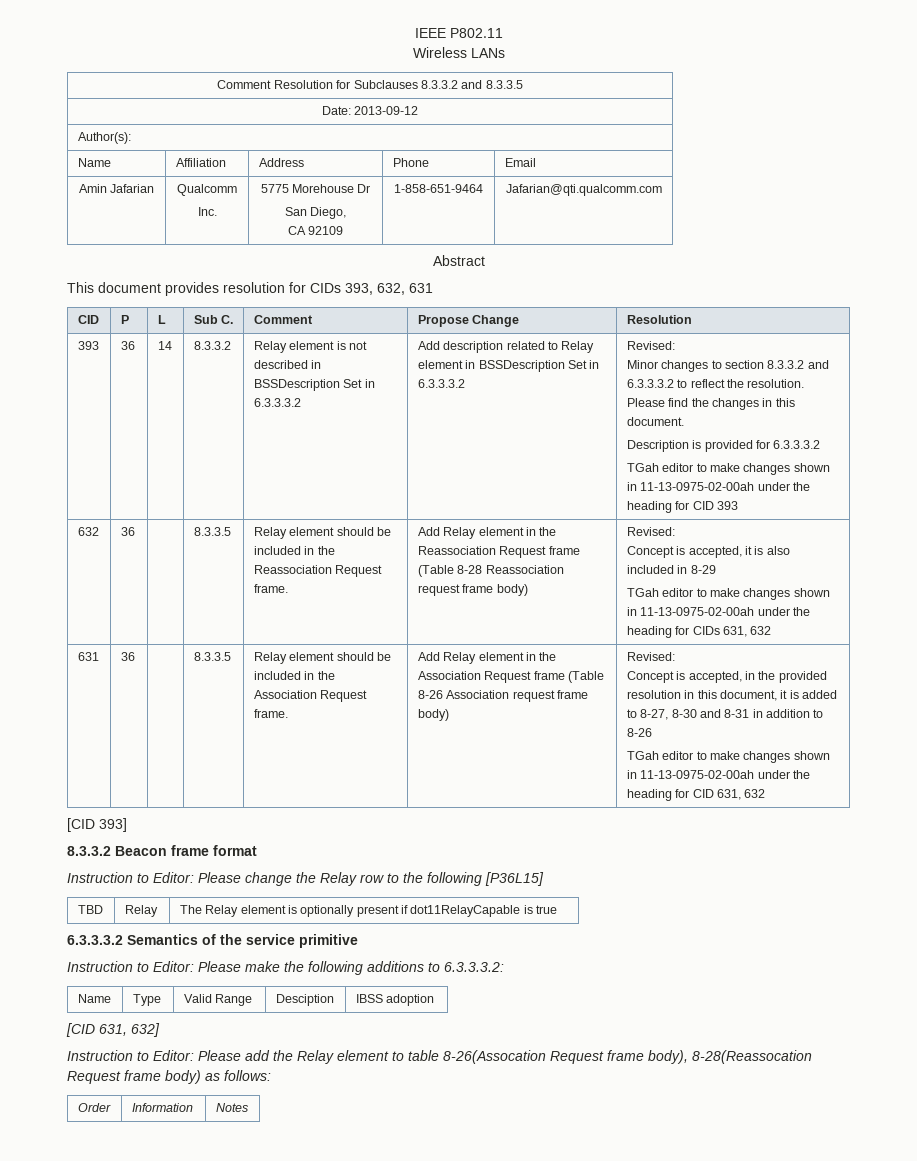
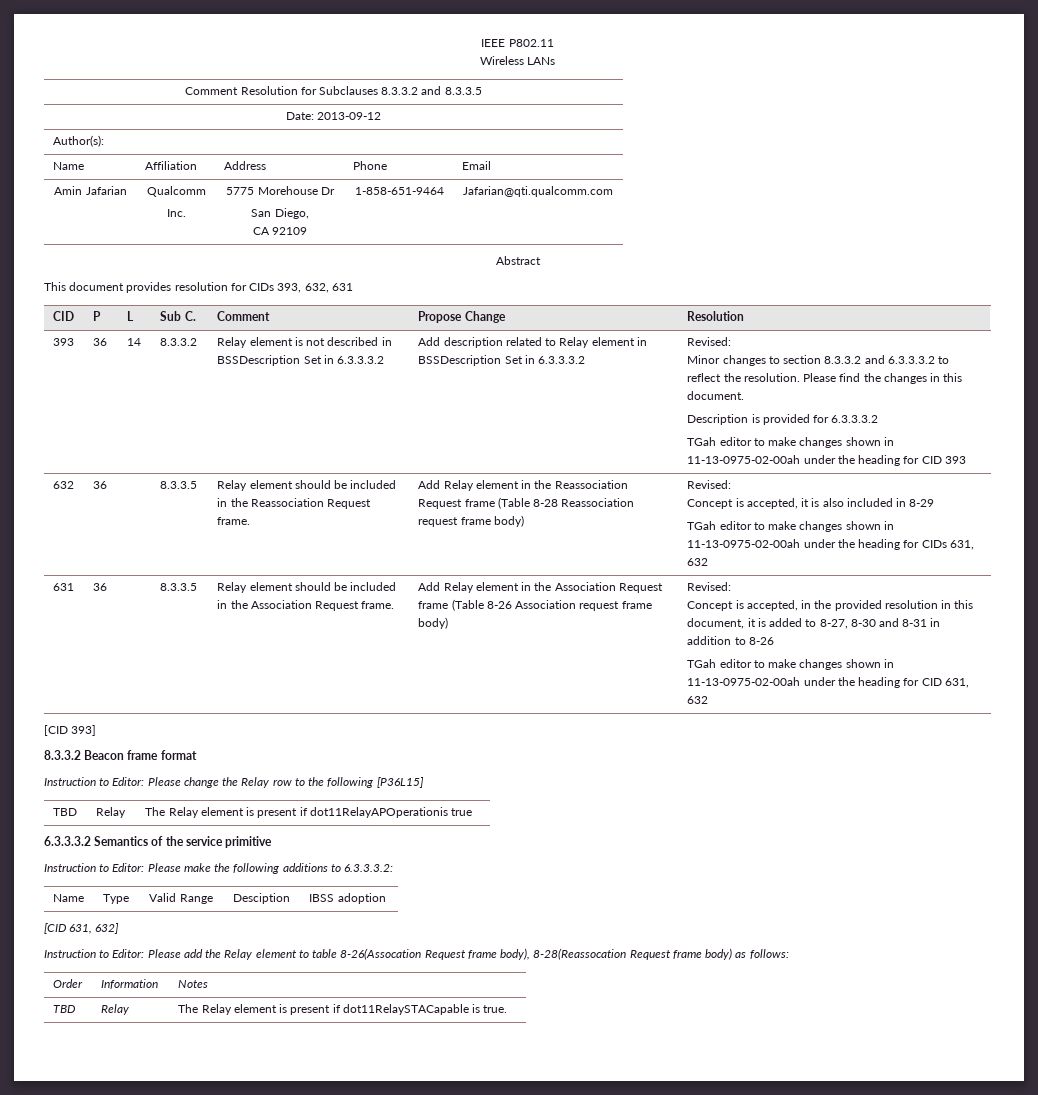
[300,905,533,917] optionally present if dot11RelayCapable is -> [257,807,448,818] present if dot11RelayAPOperationis
(248, 1107) none -> [53,1005,77,1013] [101,1004,130,1015] [178,1004,508,1015] // TBD | Relay | The Relay element is present if dot11RelaySTACapable is true.

